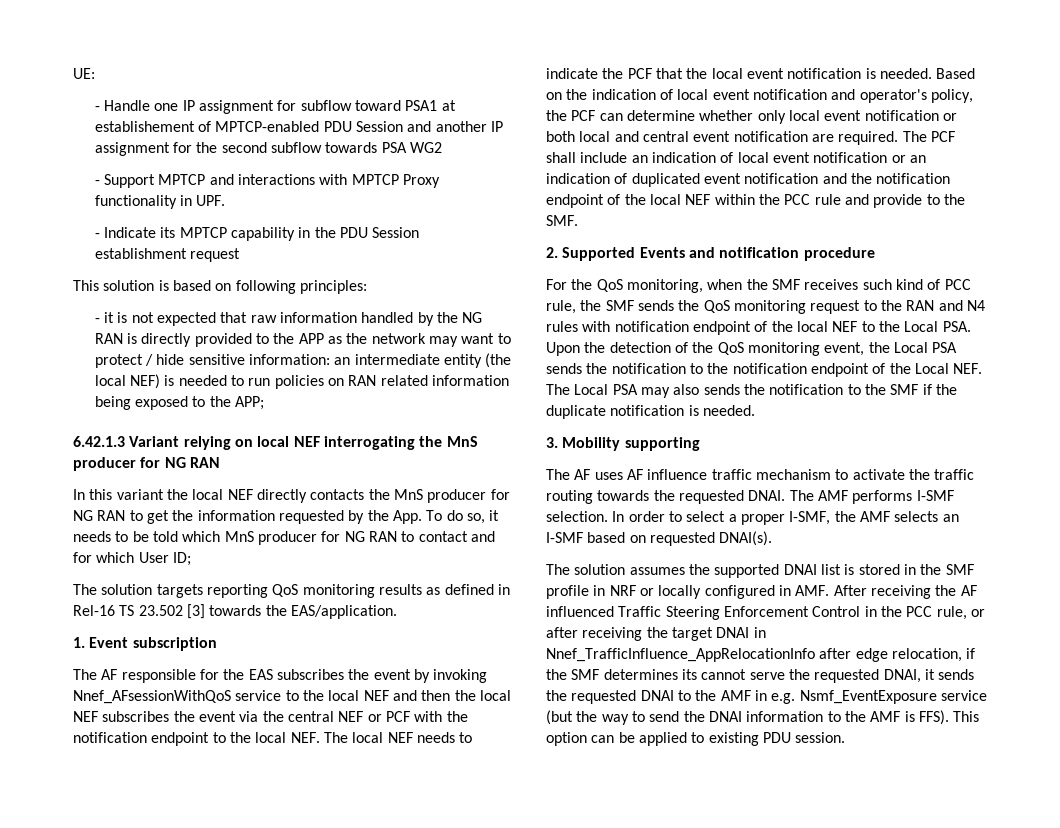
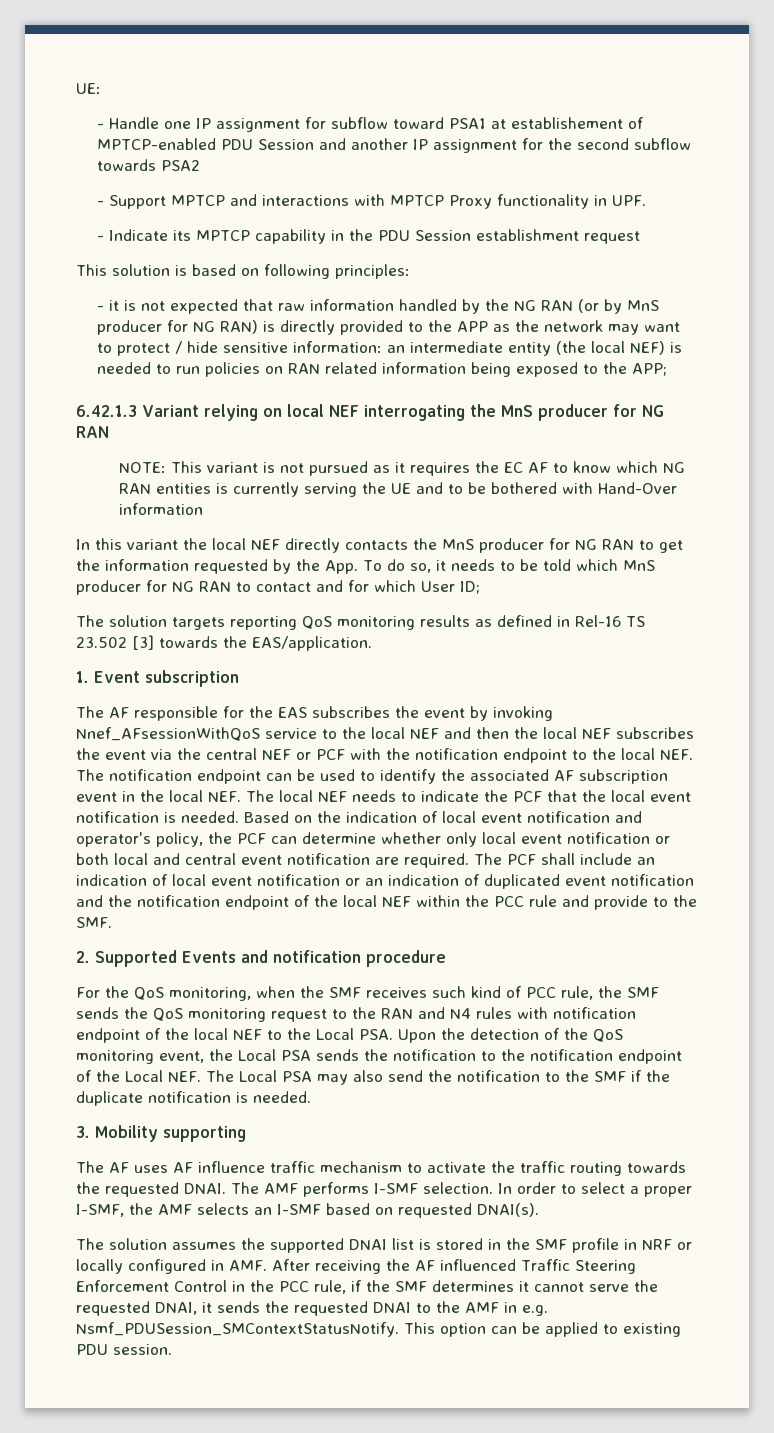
[381,142,443,153] PSA WG2 -> [161,160,201,171] PSA2
(123, 338) none -> [578,299,660,314] [97,320,259,335] (or by MnS producer for NG RAN)
(220, 462) none -> [118,461,685,476] [118,482,677,497] [118,503,203,515] // NOTE: This variant is not pursued as it requires the EC AF to know which NG RAN entities is currently serving the UE and to be bothered with Hand-Over information
(348, 737) none -> [109,769,668,784] [76,790,274,802] notification endpoint can be used to identify the associated AF subscription event in the local NEF. The
[703,384,740,395] sends -> [387,1070,423,1082] send
[970,609,985,617] [546,627,766,641] [546,648,962,662] or after receiving the target DNAI in Nnef_TrafficInfluence_AppRelocationInfo after edge relocation, -> (346, 1287) none
[681,669,697,680] its -> [519,1281,529,1292] it
[799,690,987,704] [546,710,949,725] Nsmf_EventExposure service (but the way to send the DNAI information to the AMF is FFS). -> [76,1322,399,1337] Nsmf_PDUSession_SMContextStatusNotify.

